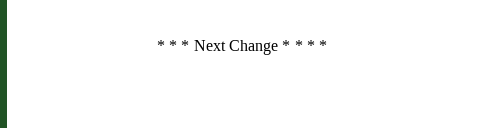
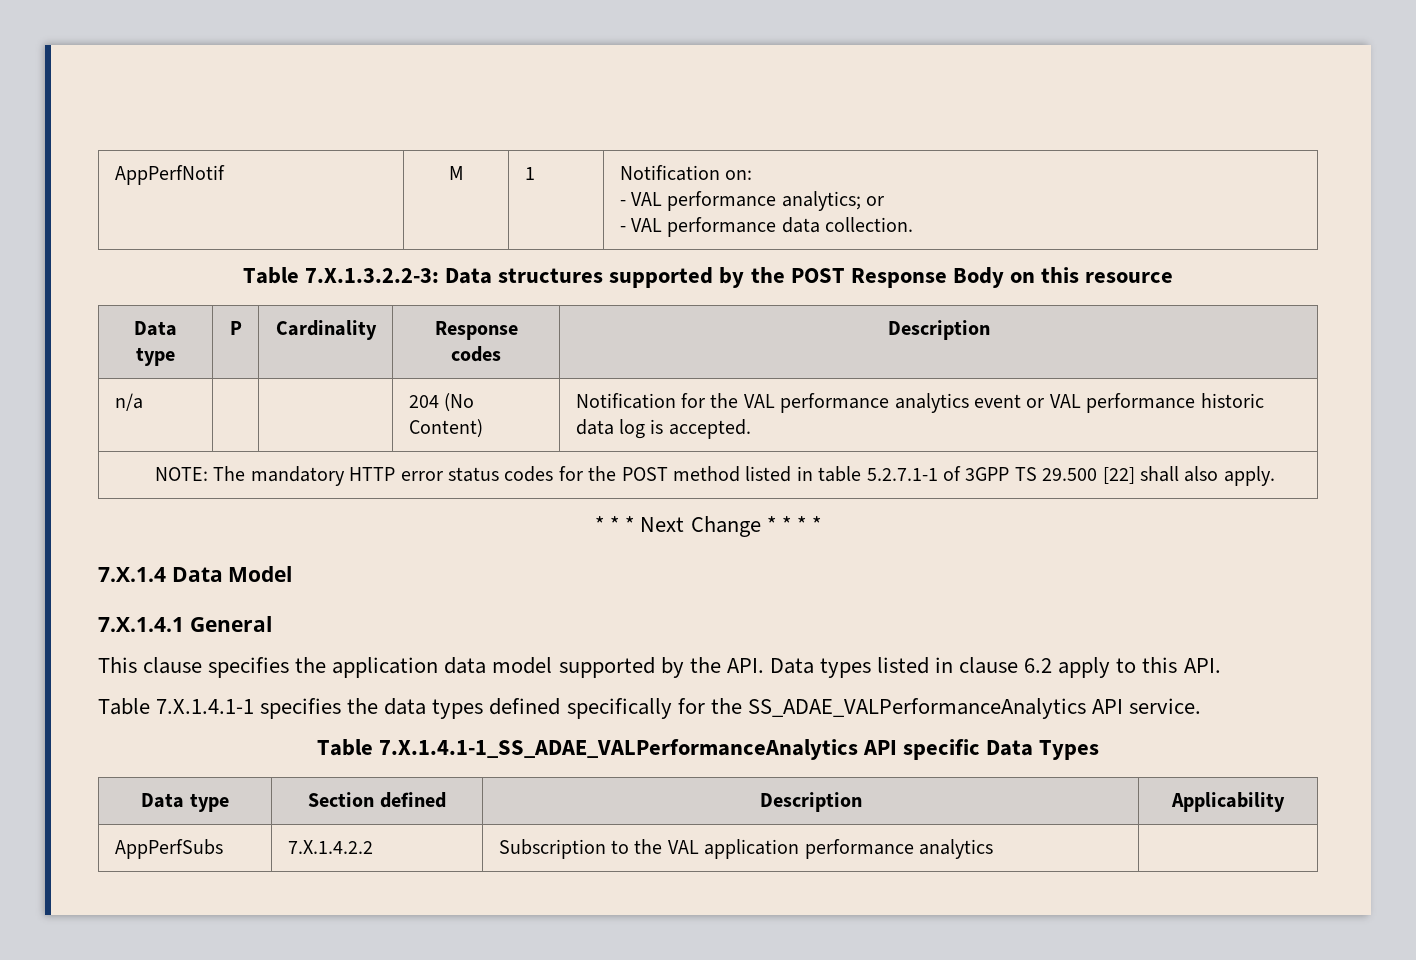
(156, 45) none -> [114,165,225,185] [448,166,464,180] [524,167,535,180] [619,165,752,181] [619,191,885,211] [619,217,914,237] [243,267,1173,288] [134,321,177,336] [136,347,175,366] [229,321,242,335] [275,320,377,340] [434,321,518,340] [451,346,501,362] [887,320,990,340] [114,393,143,411] [408,393,474,412] [408,419,483,438] [575,393,1264,413] [575,419,751,439] [154,466,1275,486] AppPerfNotif | M | 1 | Notification on: // - VAL performance analytics; or // - VAL performance data collection. // Table 7.X.1.3.2.2-3: Data structures supported by the POST Response Body on this resource // Data type | P | Cardinality | Response codes | Description // n/a | | | 204 (No Content) | Notification for the VAL performance analytics event or VAL performance historic data log is accepted. // NOTE: The mandatory HTTP error status codes for the POST method listed in table 5.2.7.1-1 of 3GPP TS 29.500 [22] shall also apply. //
(328, 45) none -> [98,566,293,582] [98,616,272,632] [98,657,1221,678] [98,698,1201,719] [316,739,1100,760] [141,793,229,812] [308,792,446,808] [759,792,862,812] [1171,792,1285,812] [114,839,223,859] [287,840,373,854] [498,839,993,859] // 7.X.1.4 Data Model // 7.X.1.4.1 General // This clause specifies the application data model supported by the API. Data types listed in clause 6.2 apply to this API. // Table 7.X.1.4.1-1 specifies the data types defined specifically for the SS_ADAE_VALPerformanceAnalytics API service. // Table 7.X.1.4.1-1_SS_ADAE_VALPerformanceAnalytics API specific Data Types // Data type | Section defined | Description | Applicability // AppPerfSubs | 7.X.1.4.2.2 | Subscription to the VAL application performance analytics |

